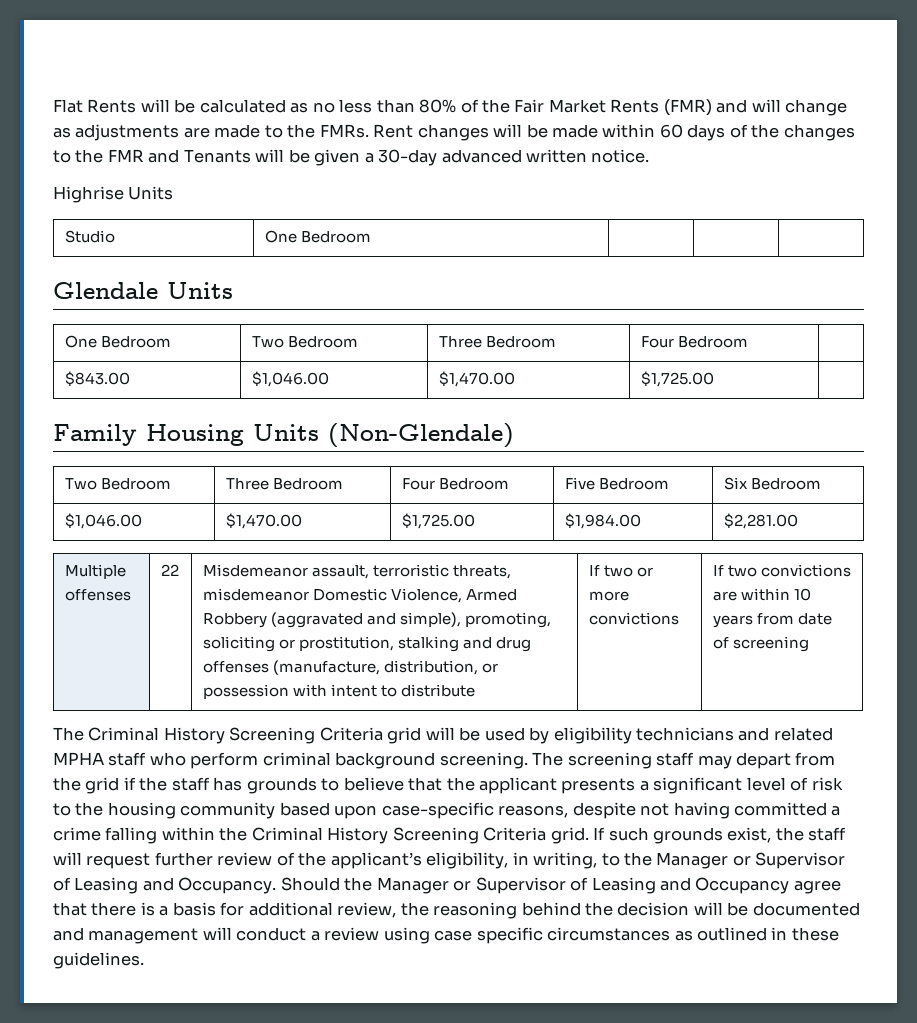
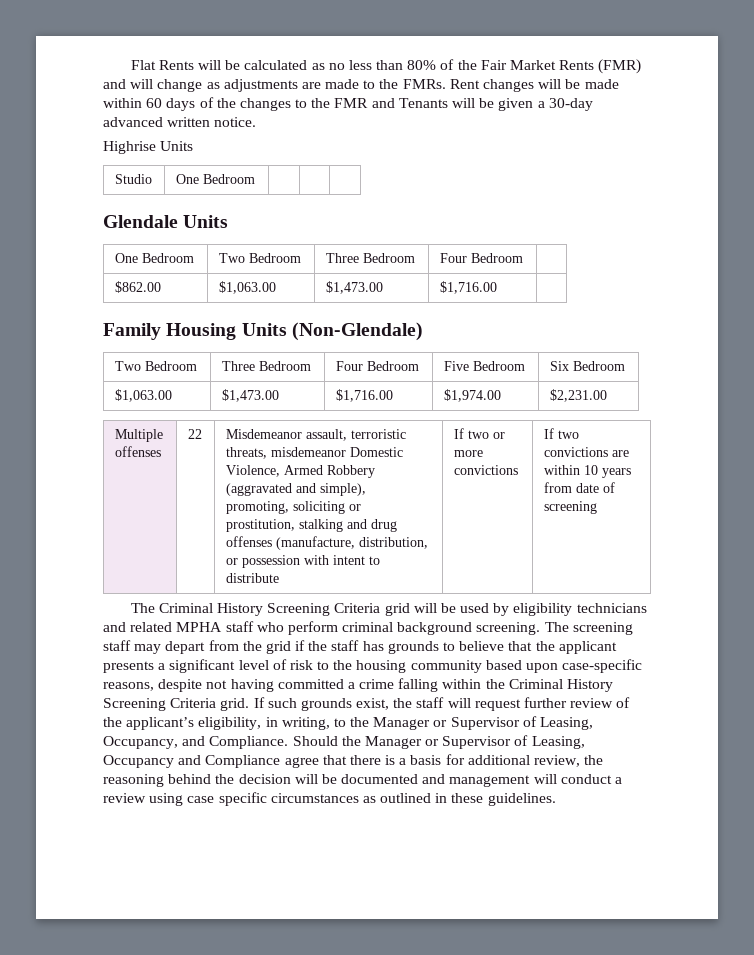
[64,371,130,386] [251,371,329,387] [438,371,515,387] [640,371,714,387] $843.00 | $1,046.00 | $1,470.00 | $1,725.00 -> [114,281,161,293] [218,281,276,294] [325,281,383,294] [439,281,497,294] $862.00 | $1,063.00 | $1,473.00 | $1,716.00
[64,513,142,529] [225,513,302,529] [401,513,475,529] [564,513,641,529] [723,513,798,529] $1,046.00 | $1,470.00 | $1,725.00 | $1,984.00 | $2,281.00 -> [114,389,172,402] [221,389,279,402] [335,389,393,402] [443,389,501,402] [549,389,607,402] $1,063.00 | $1,473.00 | $1,716.00 | $1,974.00 | $2,231.00
[74,877,277,894] Leasing and Occupancy. -> [540,717,594,730] [103,736,289,749] Leasing, Occupancy, and Compliance.
[591,877,790,894] Leasing and Occupancy -> [531,736,585,749] [103,755,281,768] Leasing, Occupancy and Compliance

